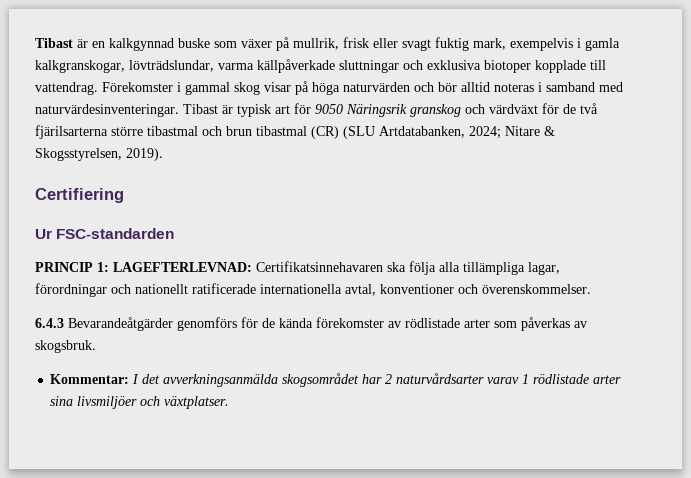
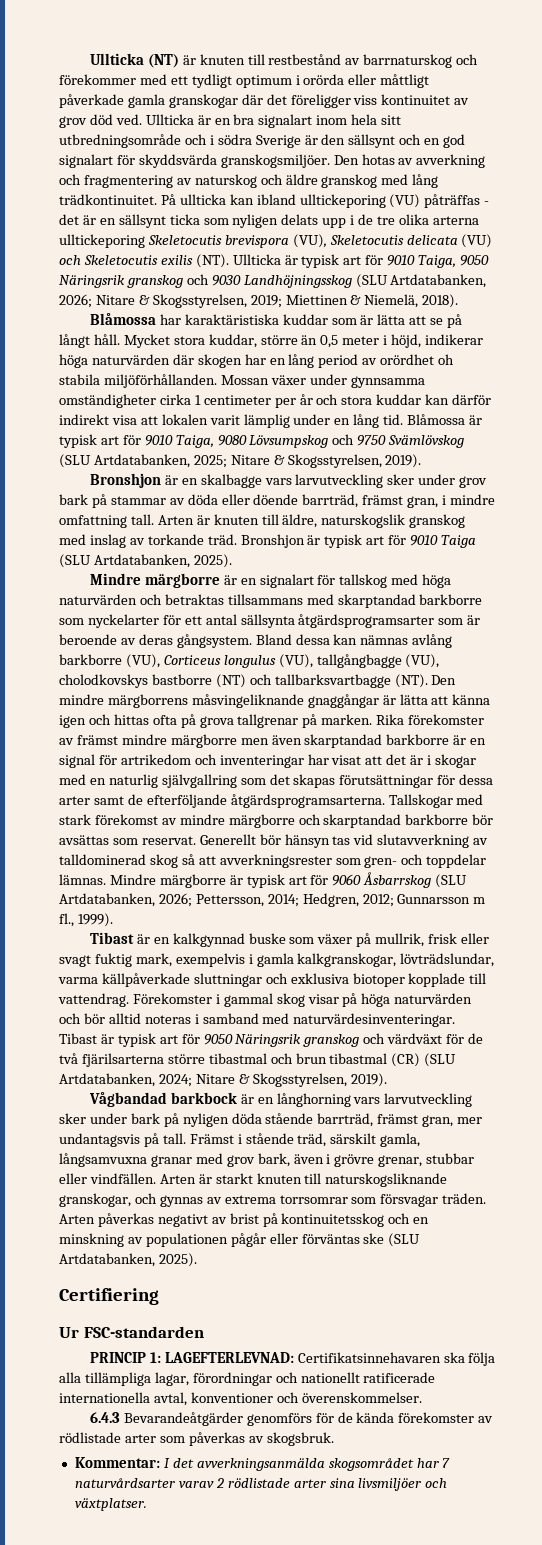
(35, 43) none -> [89,53,479,68] [59,74,430,88] [59,94,470,108] [59,114,402,128] [59,134,466,148] [59,154,486,168] [59,174,439,188] [59,194,490,208] [59,214,479,228] [59,234,493,248] [59,254,490,268] [59,274,487,288] [59,294,459,308] [89,313,463,328] [59,334,484,348] [59,354,455,368] [59,374,425,388] [59,394,492,408] [59,414,483,428] [59,434,465,448] [59,454,422,468] [89,473,488,488] [59,494,496,508] [59,514,466,528] [59,534,477,548] [59,554,232,568] [89,573,452,588] [59,594,483,608] [59,614,481,628] [59,634,453,648] [59,654,440,668] [59,674,457,688] [59,694,491,708] [59,714,485,728] [59,734,487,748] [59,754,477,768] [59,774,494,788] [59,794,484,808] [59,814,494,828] [59,834,489,848] [59,854,487,868] [59,872,468,888] [59,893,486,907] [59,913,113,927] Ullticka (NT) är knuten till restbestånd av barrnaturskog och förekommer med ett tydligt optimum i orörda eller måttligt påverkade gamla granskogar där det föreligger viss kontinuitet av grov död ved. Ullticka är en bra signalart inom hela sitt utbredningsområde och i södra Sverige är den sällsynt och en god signalart för skyddsvärda granskogsmiljöer. Den hotas av avverkning och fragmentering av naturskog och äldre granskog med lång trädkontinuitet. På ullticka kan ibland ulltickeporing (VU) påträffas - det är en sällsynt ticka som nyligen delats upp i de tre olika arterna ulltickeporing Skeletocutis brevispora (VU), Skeletocutis delicata (VU) och Skeletocutis exilis (NT). Ullticka är typisk art för 9010 Taiga, 9050 Näringsrik granskog och 9030 Landhöjningsskog (SLU Artdatabanken, 2026; Nitare & Skogsstyrelsen, 2019; Miettinen & Niemelä, 2018). // Blåmossa har karaktäristiska kuddar som är lätta att se på långt håll. Mycket stora kuddar, större än 0,5 meter i höjd, indikerar höga naturvärden där skogen har en lång period av orördhet oh stabila miljöförhållanden. Mossan växer under gynnsamma omständigheter cirka 1 centimeter per år och stora kuddar kan därför indirekt visa att lokalen varit lämplig under en lång tid. Blåmossa är typisk art för 9010 Taiga, 9080 Lövsumpskog och 9750 Svämlövskog (SLU Artdatabanken, 2025; Nitare & Skogsstyrelsen, 2019). // Bronshjon är en skalbagge vars larvutveckling sker under grov bark på stammar av döda eller döende barrträd, främst gran, i mindre omfattning tall. Arten är knuten till äldre, naturskogslik granskog med inslag av torkande träd. Bronshjon är typisk art för 9010 Taiga (SLU Artdatabanken, 2025). // Mindre märgborre är en signalart för tallskog med höga naturvärden och betraktas tillsammans med skarptandad barkborre som nyckelarter för ett antal sällsynta åtgärdsprogramsarter som är beroende av deras gångsystem. Bland dessa kan nämnas avlång barkborre (VU), Corticeus longulus (VU), tallgångbagge (VU), cholodkovskys bastborre (NT) och tallbarksvartbagge (NT). Den mindre märgborrens måsvingeliknande gnaggångar är lätta att känna igen och hittas ofta på grova tallgrenar på marken. Rika förekomster av främst mindre märgborre men även skarptandad barkborre är en signal för artrikedom och inventeringar har visat att det är i skogar med en naturlig självgallring som det skapas förutsättningar för dessa arter samt de efterföljande åtgärdsprogramsarterna. Tallskogar med stark förekomst av mindre märgborre och skarptandad barkborre bör avsättas som reservat. Generellt bör hänsyn tas vid slutavverkning av talldominerad skog så att avverkningsrester som gren- och toppdelar lämnas. Mindre märgborre är typisk art för 9060 Åsbarrskog (SLU Artdatabanken, 2026; Pettersson, 2014; Hedgren, 2012; Gunnarsson m fl., 1999). //
(163, 154) none -> [88,1092,473,1107] [59,1113,483,1127] [59,1133,421,1147] [59,1153,475,1167] [59,1173,448,1187] [59,1193,487,1207] [59,1213,430,1227] [59,1233,421,1247] [59,1253,197,1267] // Vågbandad barkbock är en långhorning vars larvutveckling sker under bark på nyligen döda stående barrträd, främst gran, mer undantagsvis på tall. Främst i stående träd, särskilt gamla, långsamvuxna granar med grov bark, även i grövre grenar, stubbar eller vindfällen. Arten är starkt knuten till naturskogsliknande granskogar, och gynnas av extrema torrsomrar som försvagar träden. Arten påverkas negativt av brist på kontinuitetsskog och en minskning av populationen pågår eller förväntas ske (SLU Artdatabanken, 2025).
[385,374,393,384] 2 -> [442,1458,451,1468] 7
[522,374,530,384] 1 -> [215,1478,224,1488] 2

